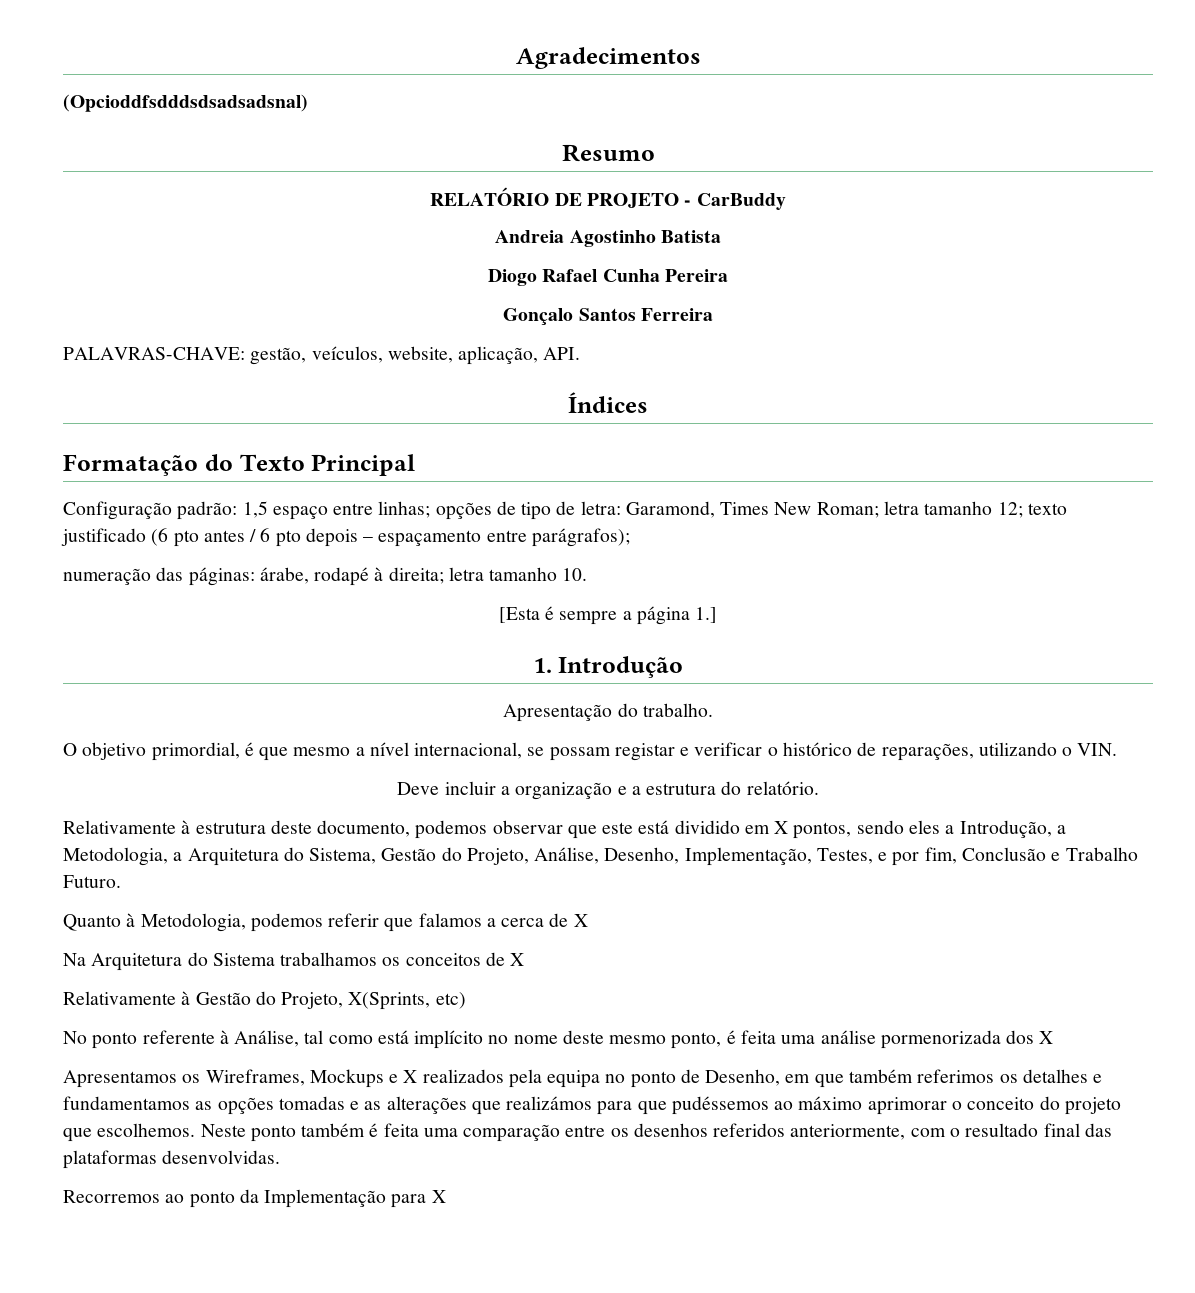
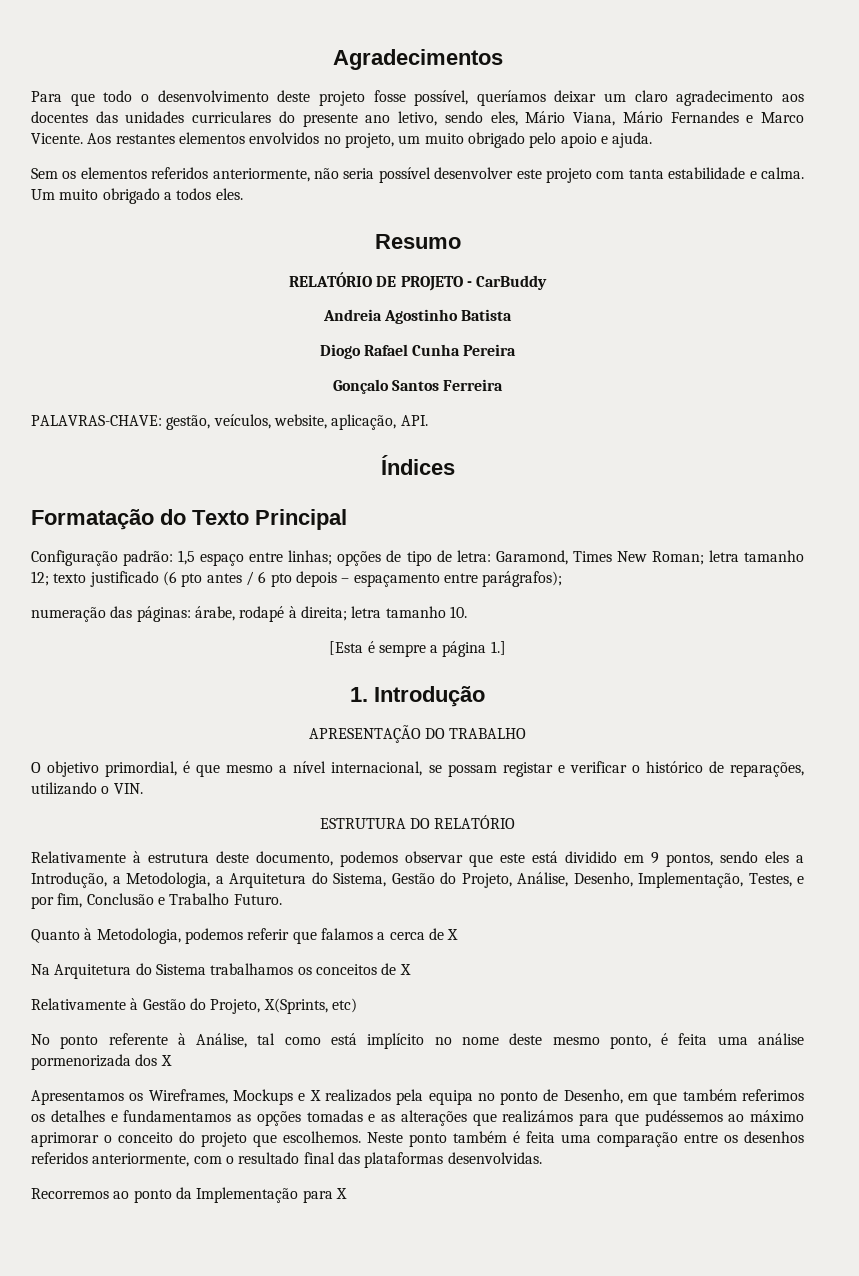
[63,94,308,112] (Opcioddfsdddsdsadsadsnal) -> [31,90,804,106] [31,111,805,127] [31,132,653,148] [31,167,804,183] [31,188,243,204] Para que todo o desenvolvimento deste projeto fosse possível, queríamos deixar um claro agradecimento aos docentes das unidades curriculares do presente ano letivo, sendo eles, Mário Viana, Mário Fernandes e Marco Vicente. Aos restantes elementos envolvidos no projeto, um muito obrigado pelo apoio e ajuda. // Sem os elementos referidos anteriormente, não seria possível desenvolver este projeto com tanta estabilidade e calma. Um muito obrigado a todos eles.
[503,703,713,722] Apresentação do trabalho. -> [308,725,527,743] APRESENTAÇÃO DO TRABALHO
[397,781,819,800] Deve incluir a organização e a estrutura do relatório. -> [319,815,516,829] ESTRUTURA DO RELATÓRIO
[774,821,789,834] X -> [651,852,659,864] 9

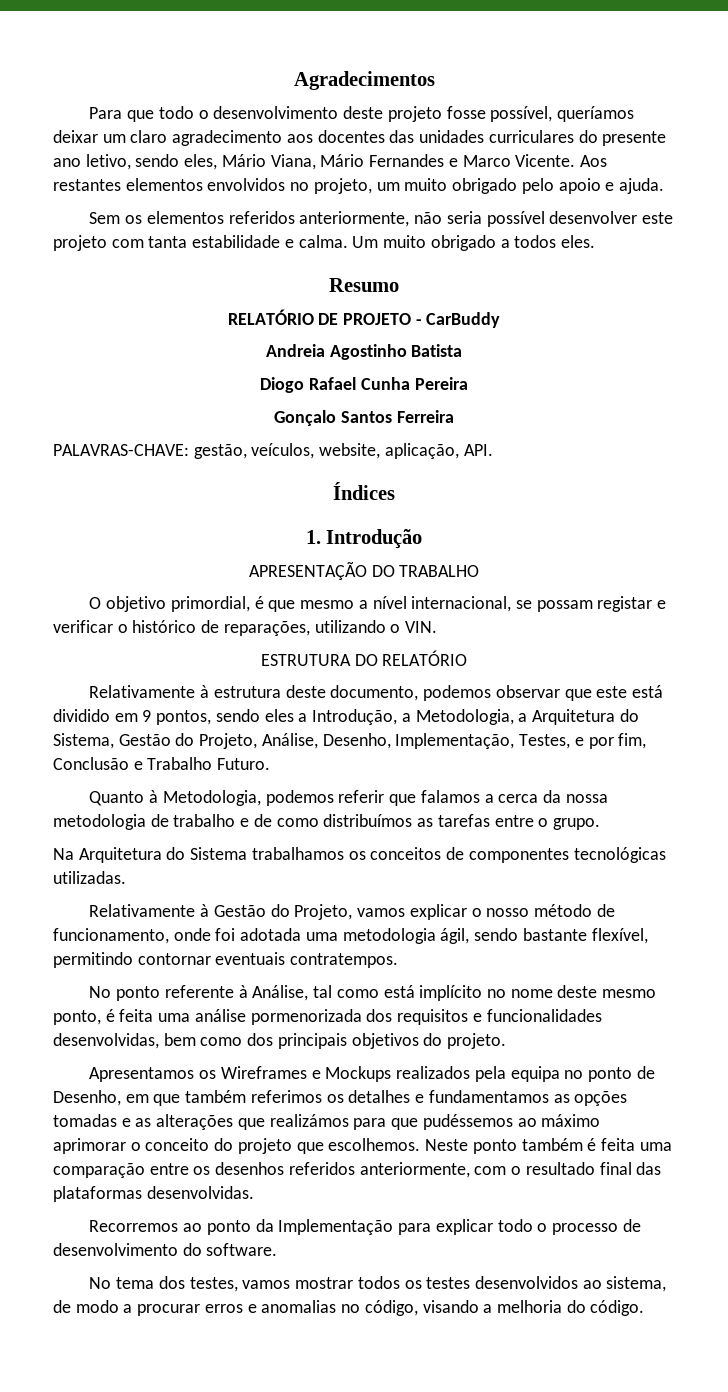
[31,509,347,530] [31,550,804,566] [31,571,563,587] [31,606,467,622] [329,641,506,657] // Formatação do Texto Principal // Configuração padrão: 1,5 espaço entre linhas; opções de tipo de letra: Garamond, Times New Roman; letra tamanho 12; texto justificado (6 pto antes / 6 pto depois – espaçamento entre parágrafos); // numeração das páginas: árabe, rodapé à direita; letra tamanho 10. // [Esta é sempre a página 1.] -> (395, 491) none
[428,928,459,940] de X -> [542,790,608,803] [53,814,600,830] da nossa metodologia de trabalho e de como distribuímos as tarefas entre o grupo.
[399,964,411,975] X -> [468,847,666,863] [53,871,126,884] componentes tecnológicas utilizadas.
[263,998,357,1014] X(Sprints, etc) -> [357,904,615,920] [53,928,648,944] [53,952,399,968] vamos explicar o nosso método de funcionamento, onde foi adotada uma metodologia ágil, sendo bastante flexível, permitindo contornar eventuais contratempos.
[160,1055,172,1066] [31,1089,321,1105] X // Apresentamos os Wireframes, Mockups e X -> [397,1009,602,1025] [53,1033,507,1049] [89,1066,392,1082] requisitos e funcionalidades desenvolvidas, bem como dos principais objetivos do projeto. // Apresentamos os Wireframes e Mockups
[335,1188,347,1199] X -> [435,1219,641,1235] [53,1243,278,1256] [89,1276,667,1292] [53,1300,645,1316] explicar todo o processo de desenvolvimento do software. // No tema dos testes, vamos mostrar todos os testes desenvolvidos ao sistema, de modo a procurar erros e anomalias no código, visando a melhoria do código.

